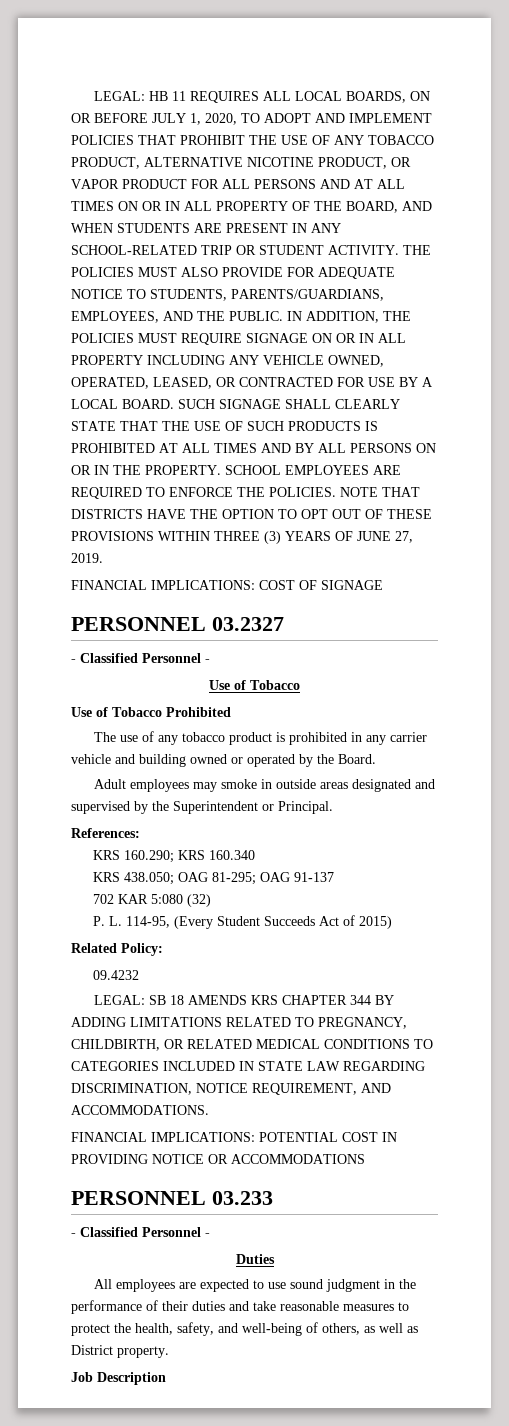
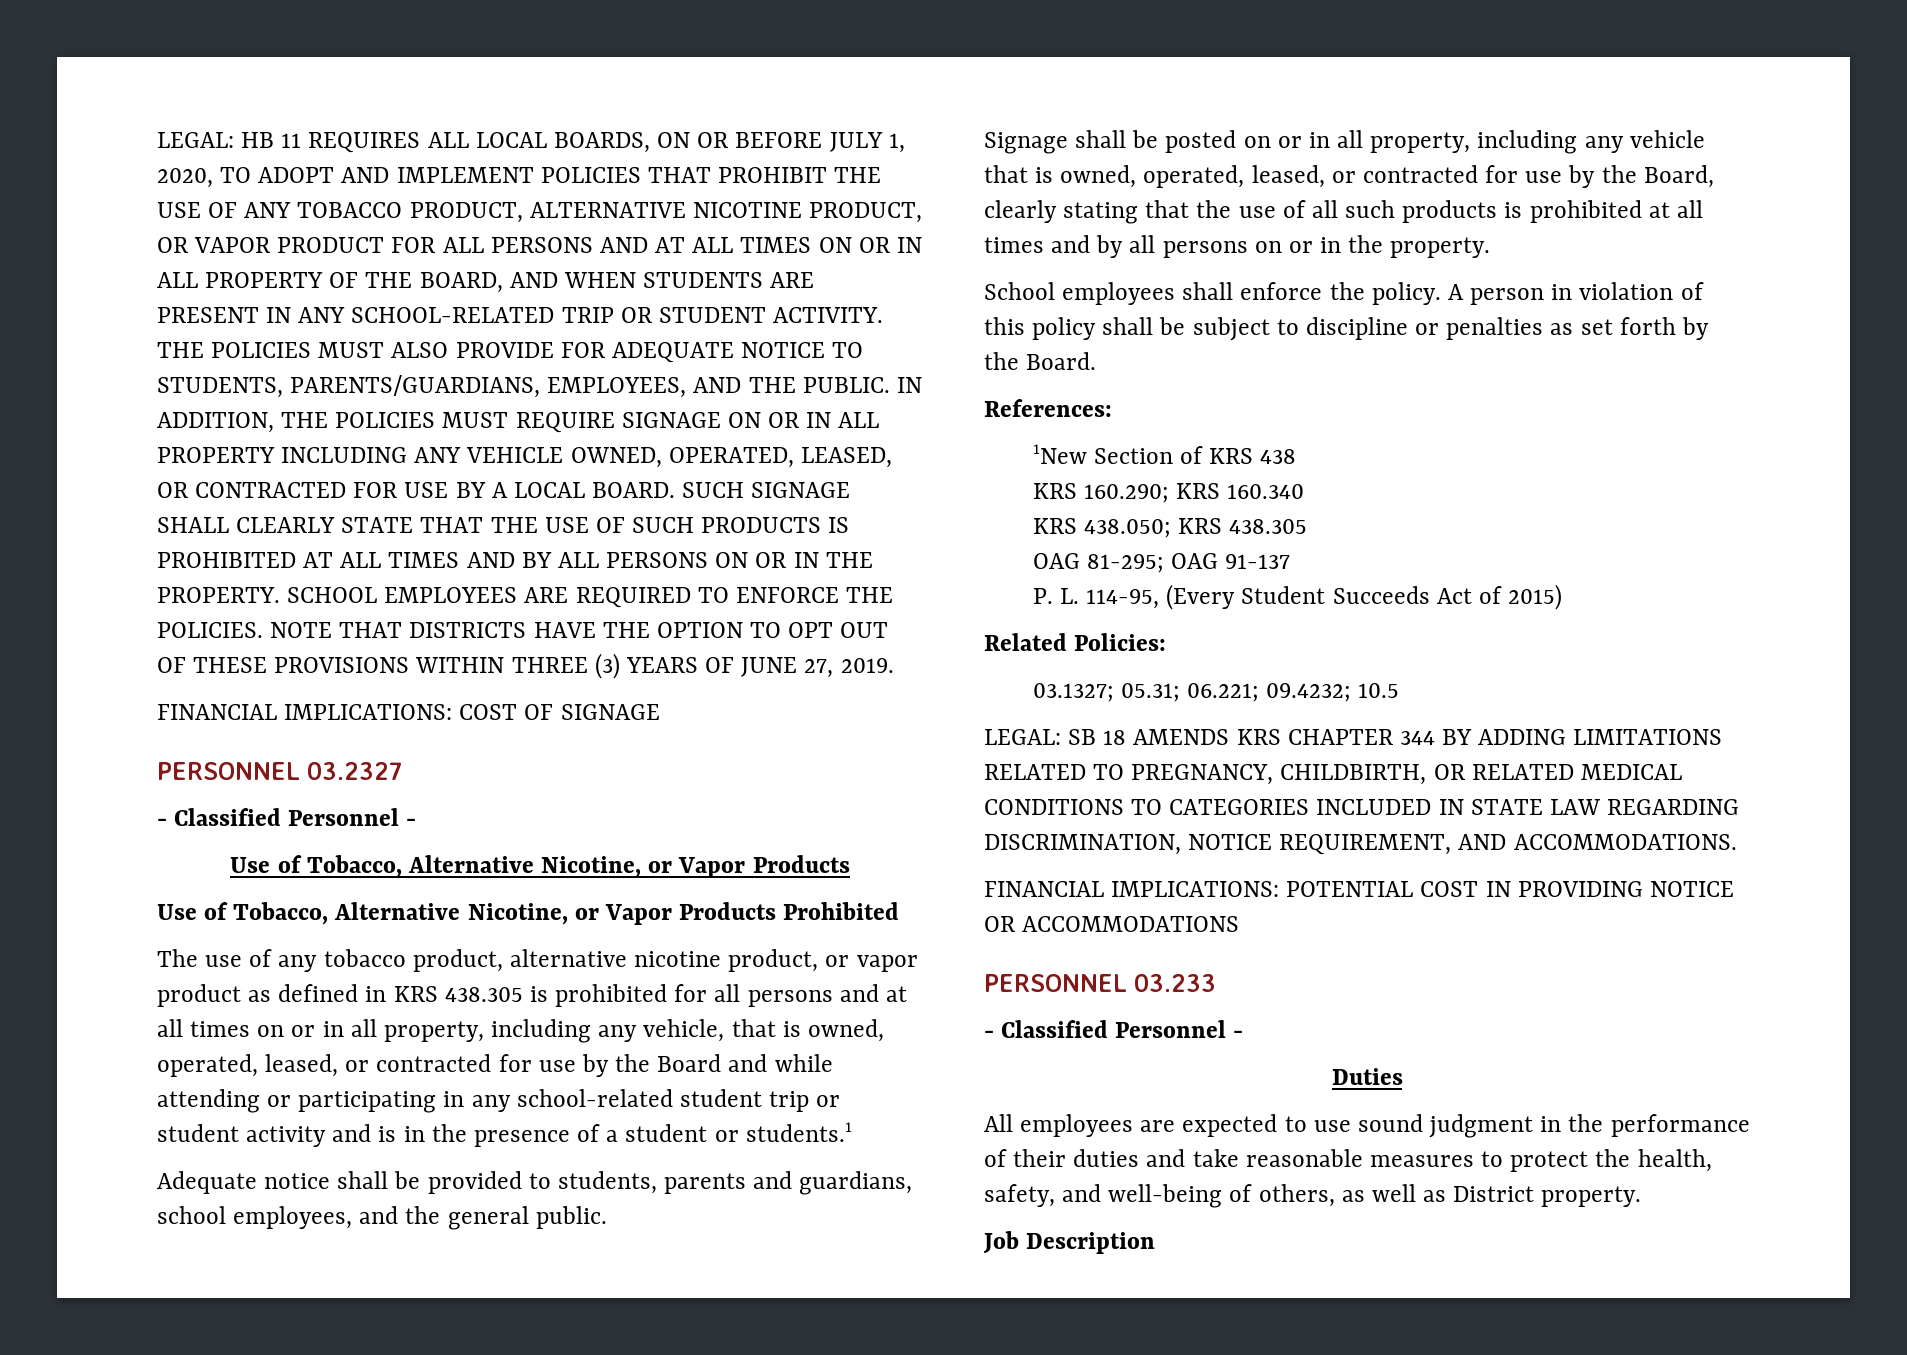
[250,680,300,690] [71,707,162,717] Tobacco // Use of Tobacco -> [306,855,850,878] [157,902,777,925] Tobacco, Alternative Nicotine, or Vapor Products // Use of Tobacco, Alternative Nicotine, or Vapor Products
[228,732,427,745] [71,754,376,767] [93,779,435,792] [71,801,333,814] [71,828,140,838] product is prohibited in any carrier vehicle and building owned or operated by the Board. // Adult employees may smoke in outside areas designated and supervised by the Superintendent or Principal. // References: -> [412,949,918,972] [157,984,907,1007] [157,1019,884,1043] [157,1054,833,1077] [157,1089,841,1113] [157,1122,852,1147] [157,1171,913,1195] [157,1206,607,1230] [984,130,1705,154] [984,165,1714,188] [984,200,1703,224] [984,235,1491,258] [984,282,1704,305] [984,317,1709,341] [984,352,1097,370] [984,399,1112,417] [1032,444,1297,464] product, alternative nicotine product, or vapor product as defined in KRS 438.305 is prohibited for all persons and at all times on or in all property, including any vehicle, that is owned, operated, leased, or contracted for use by the Board and while attending or participating in any school-related student trip or student activity and is in the presence of a student or students.1 // Adequate notice shall be provided to students, parents and guardians, school employees, and the general public. // Signage shall be posted on or in all property, including any vehicle that is owned, operated, leased, or contracted for use by the Board, clearly stating that the use of all such products is prohibited at all times and by all persons on or in the property. // School employees shall enforce the policy. A person in violation of this policy shall be subject to discipline or penalties as set forth by the Board. // References: // 1New Section of KRS 438
(175, 878) none -> [1178,518,1308,534] KRS 438.305 //
[93,894,212,907] // 702 KAR 5:080 (32) -> (1291, 561) none
[121,943,163,956] [93,970,140,980] Policy: // 09.4232 -> [1074,633,1167,651] [1032,683,1400,702] Policies: // 03.1327; 05.31; 06.221; 09.4232; 10.5

